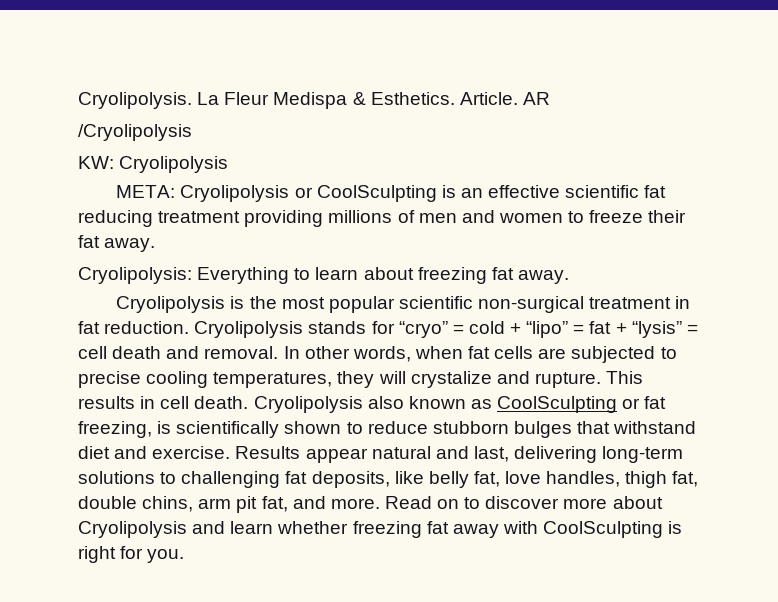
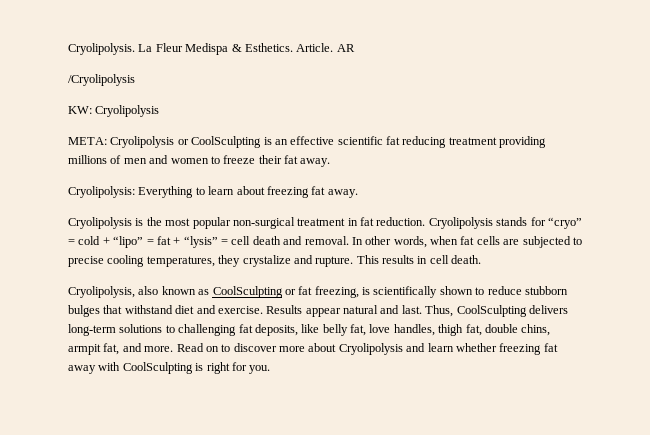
[398,296,473,309] scientific -> (231, 223) none
[378,371,406,384] will -> (241, 261) none
[253,396,363,413] Cryolipolysis -> [68,286,135,298] // Cryolipolysis,
[473,446,598,463] last, delivering -> [401,305,568,317] last. Thus, CoolSculpting delivers
[198,496,258,513] arm pit -> [68,344,101,355] armpit

